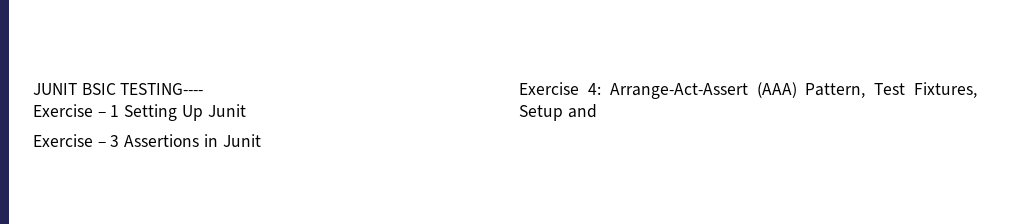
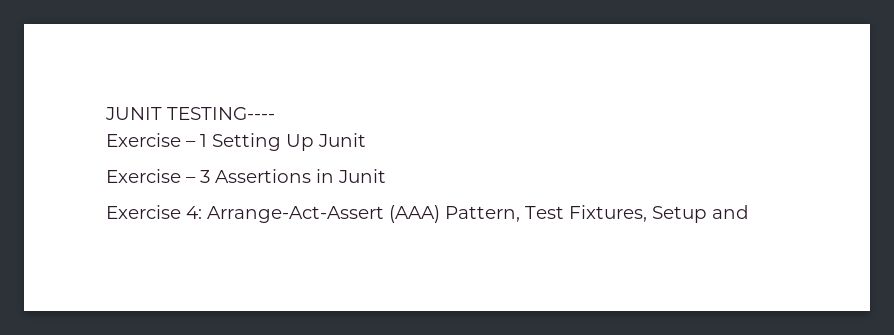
[81,83,116,95] BSIC -> (162, 113) none

